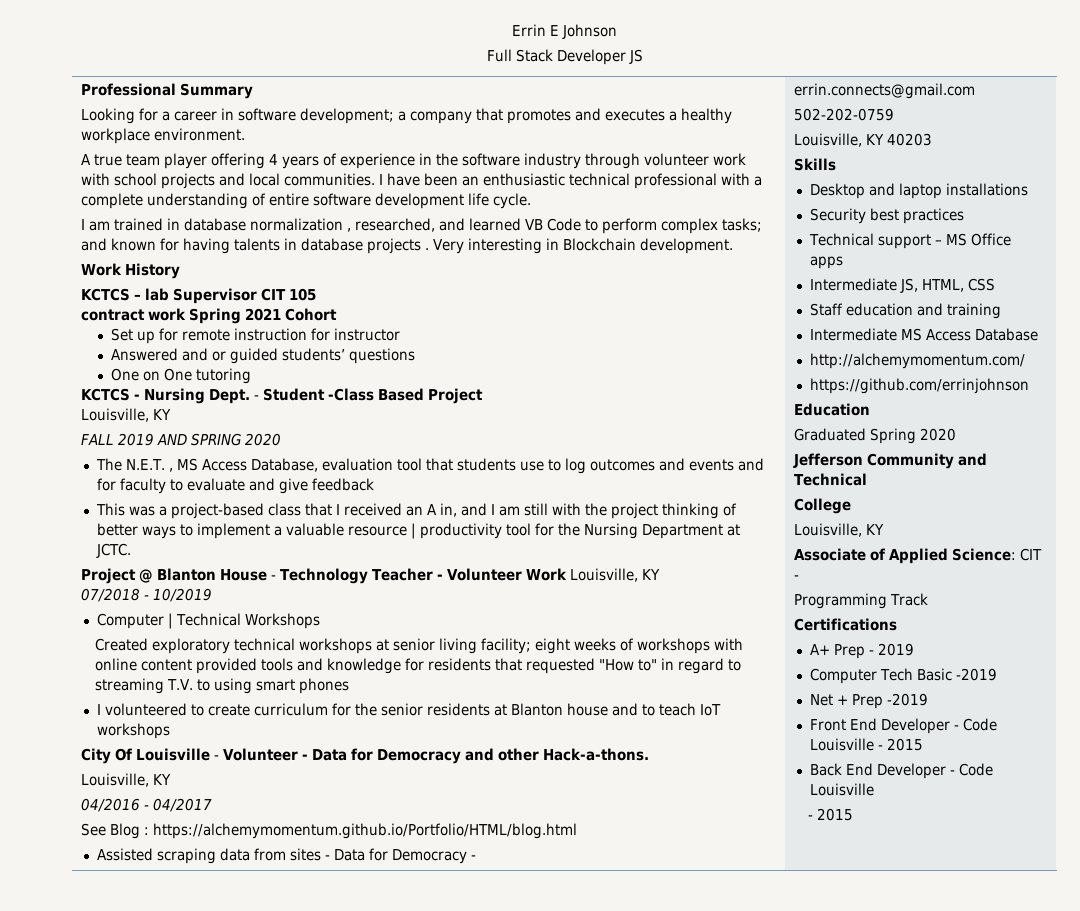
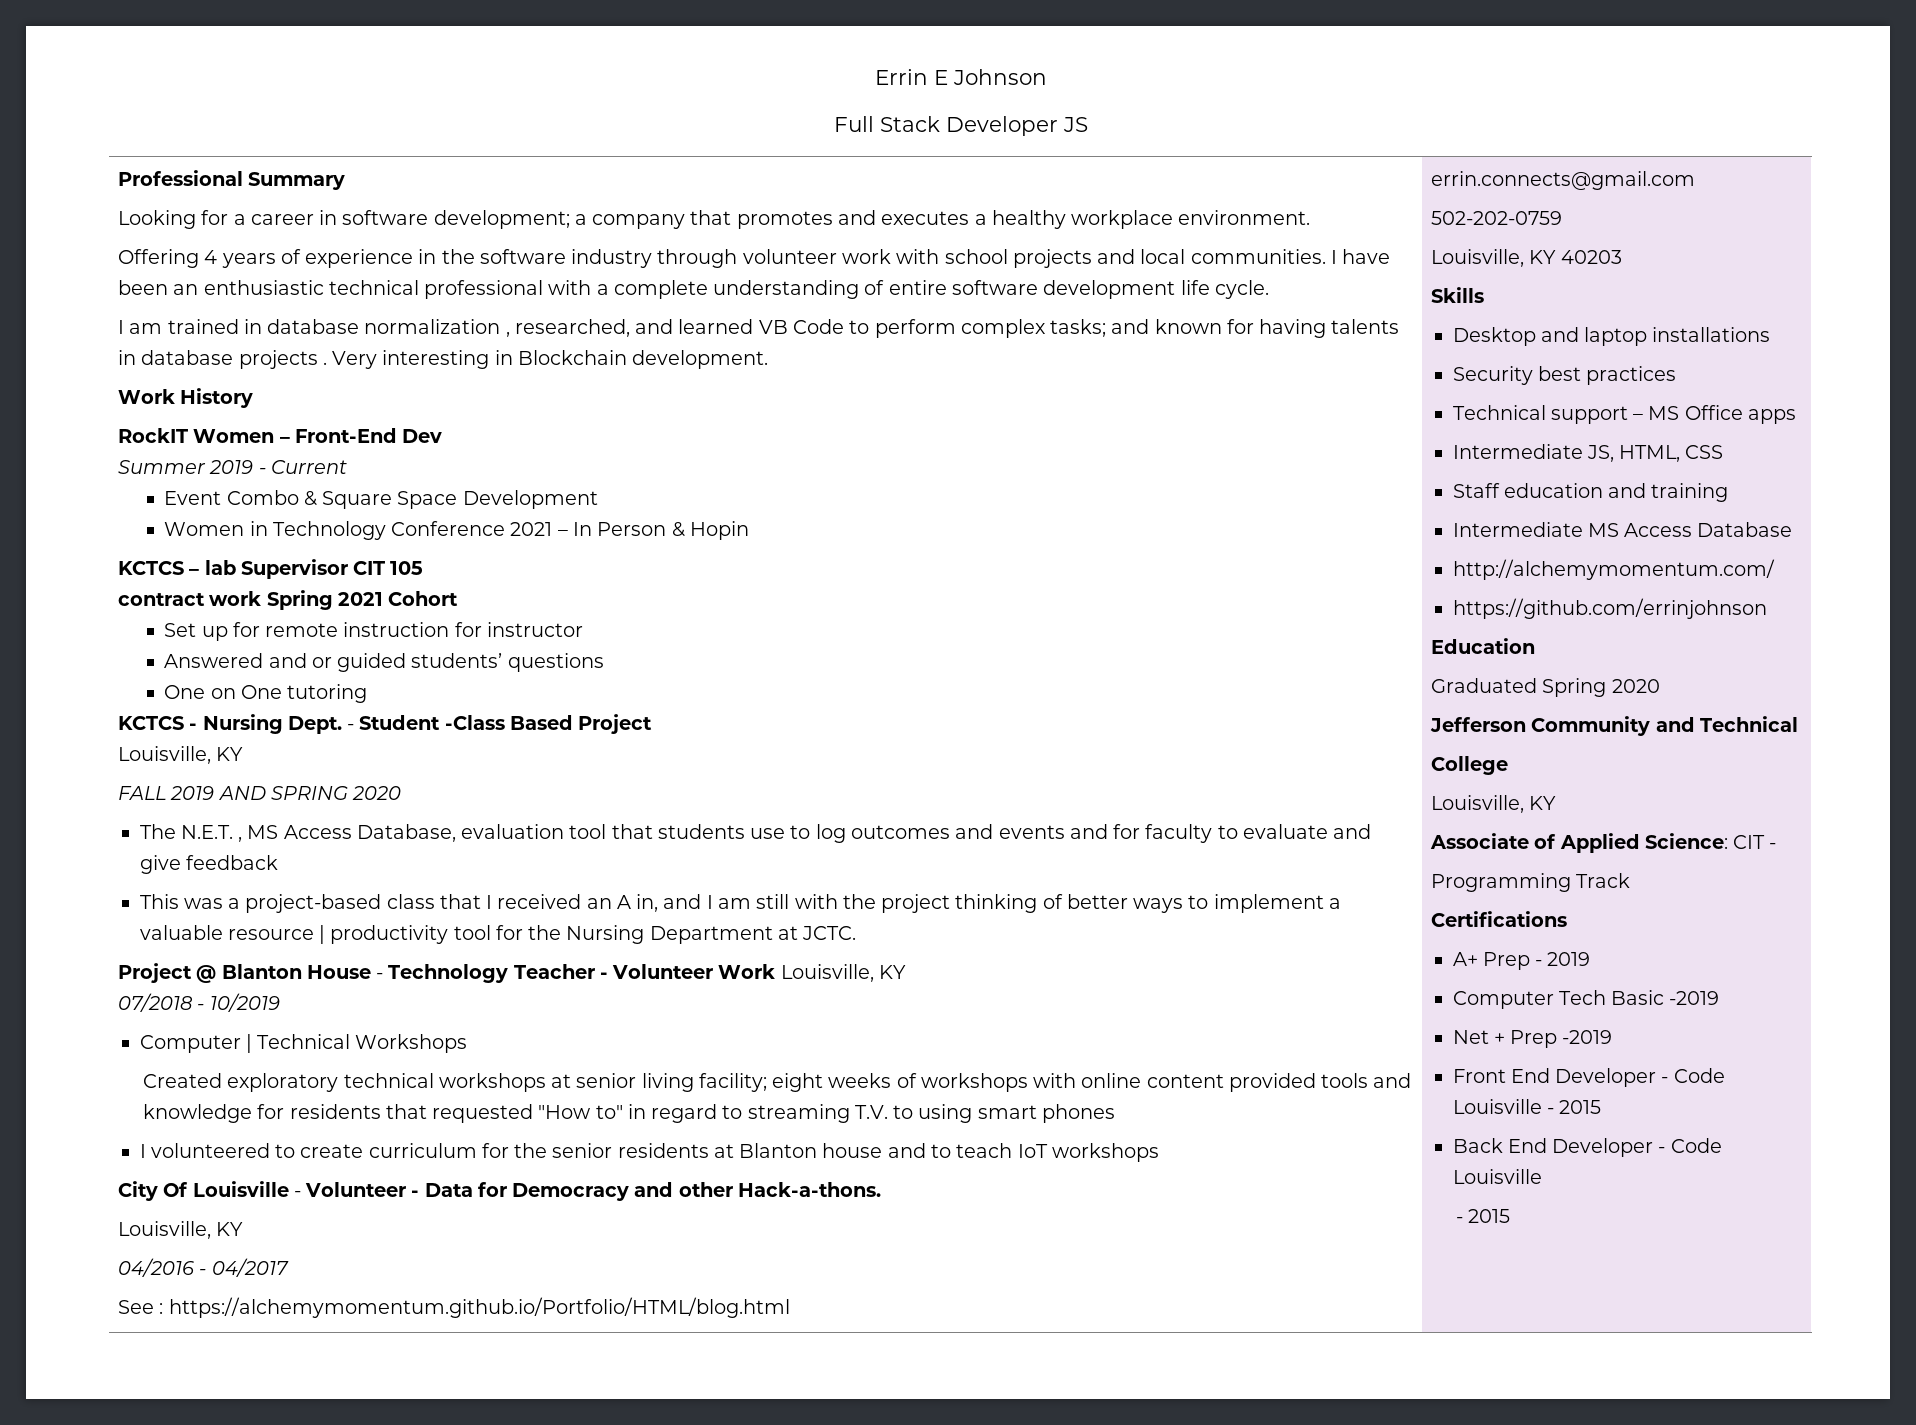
[81,153,266,169] A true team player offering -> [118,249,200,268] Offering
(181, 271) none -> [118,428,443,443] [118,460,347,474] [164,490,598,509] [164,521,749,540] // RockIT Women – Front-End Dev // Summer 2019 - Current // Event Combo & Square Space Development // Women in Technology Conference 2021 – In Person & Hopin
[110,823,141,839] Blog -> (155, 1307) none
[97,848,477,864] // Assisted scraping data from sites - Data for Democracy - -> (790, 1307) none

